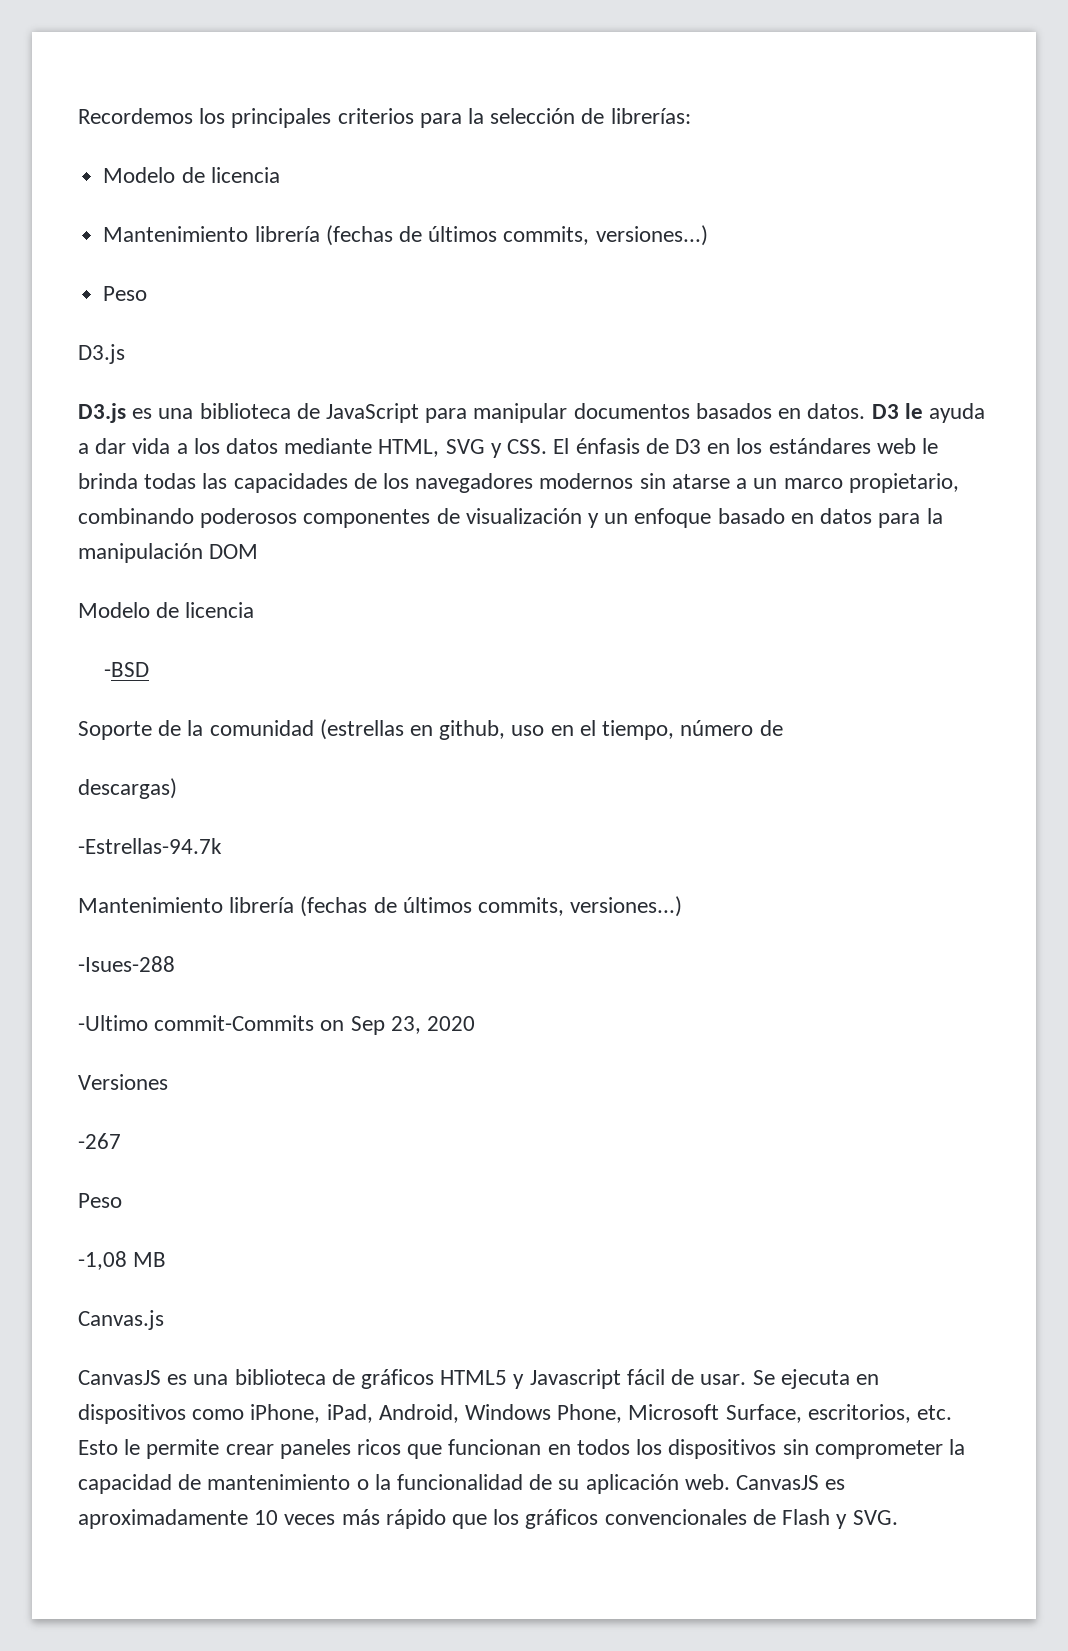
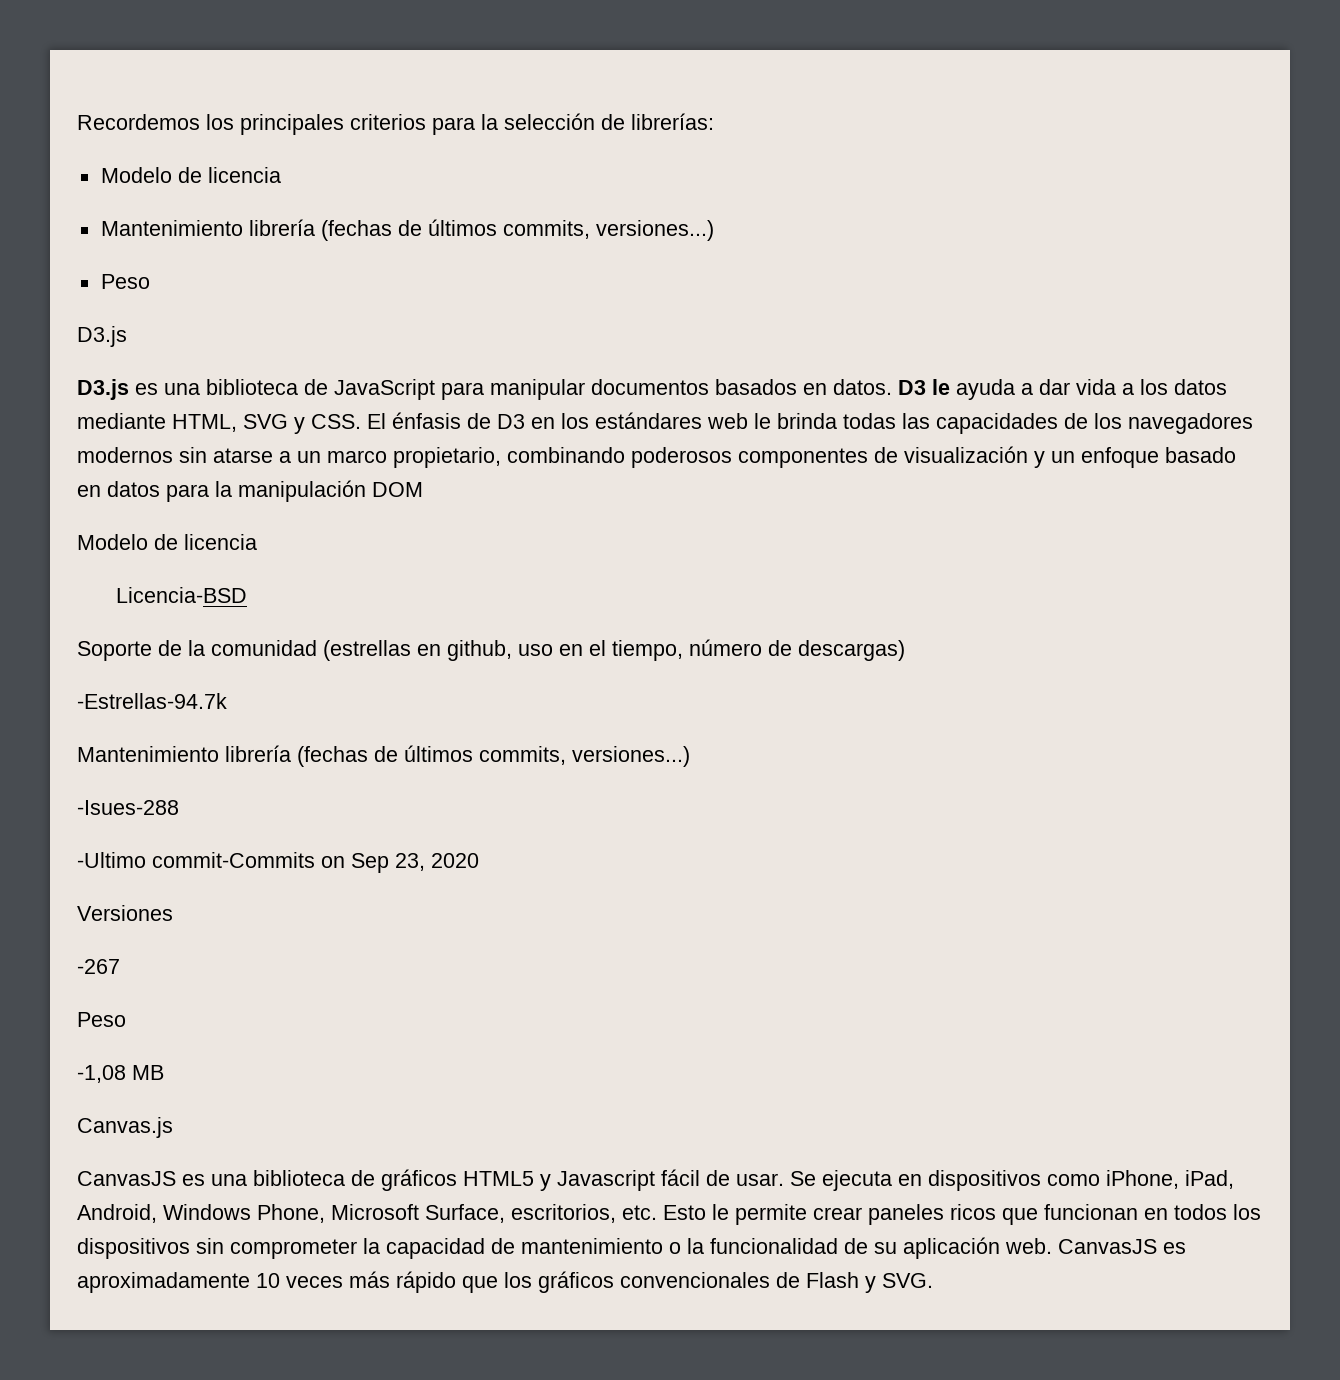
[104,662,150,677] -BSD -> [115,587,247,603] Licencia-BSD
(783, 728) // -> (792, 648) none

